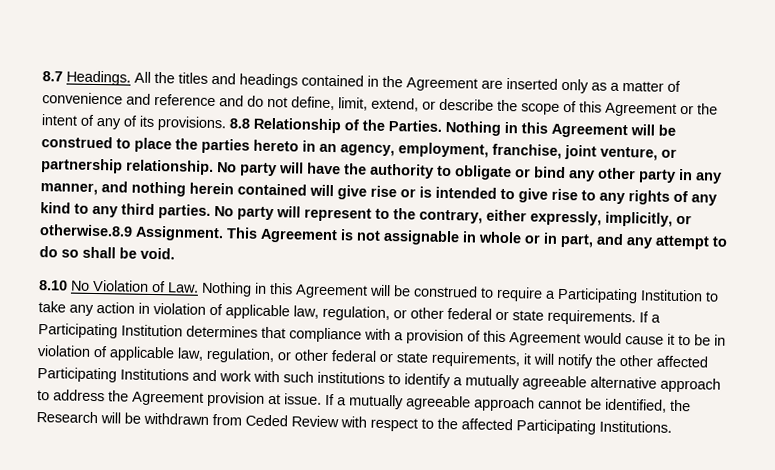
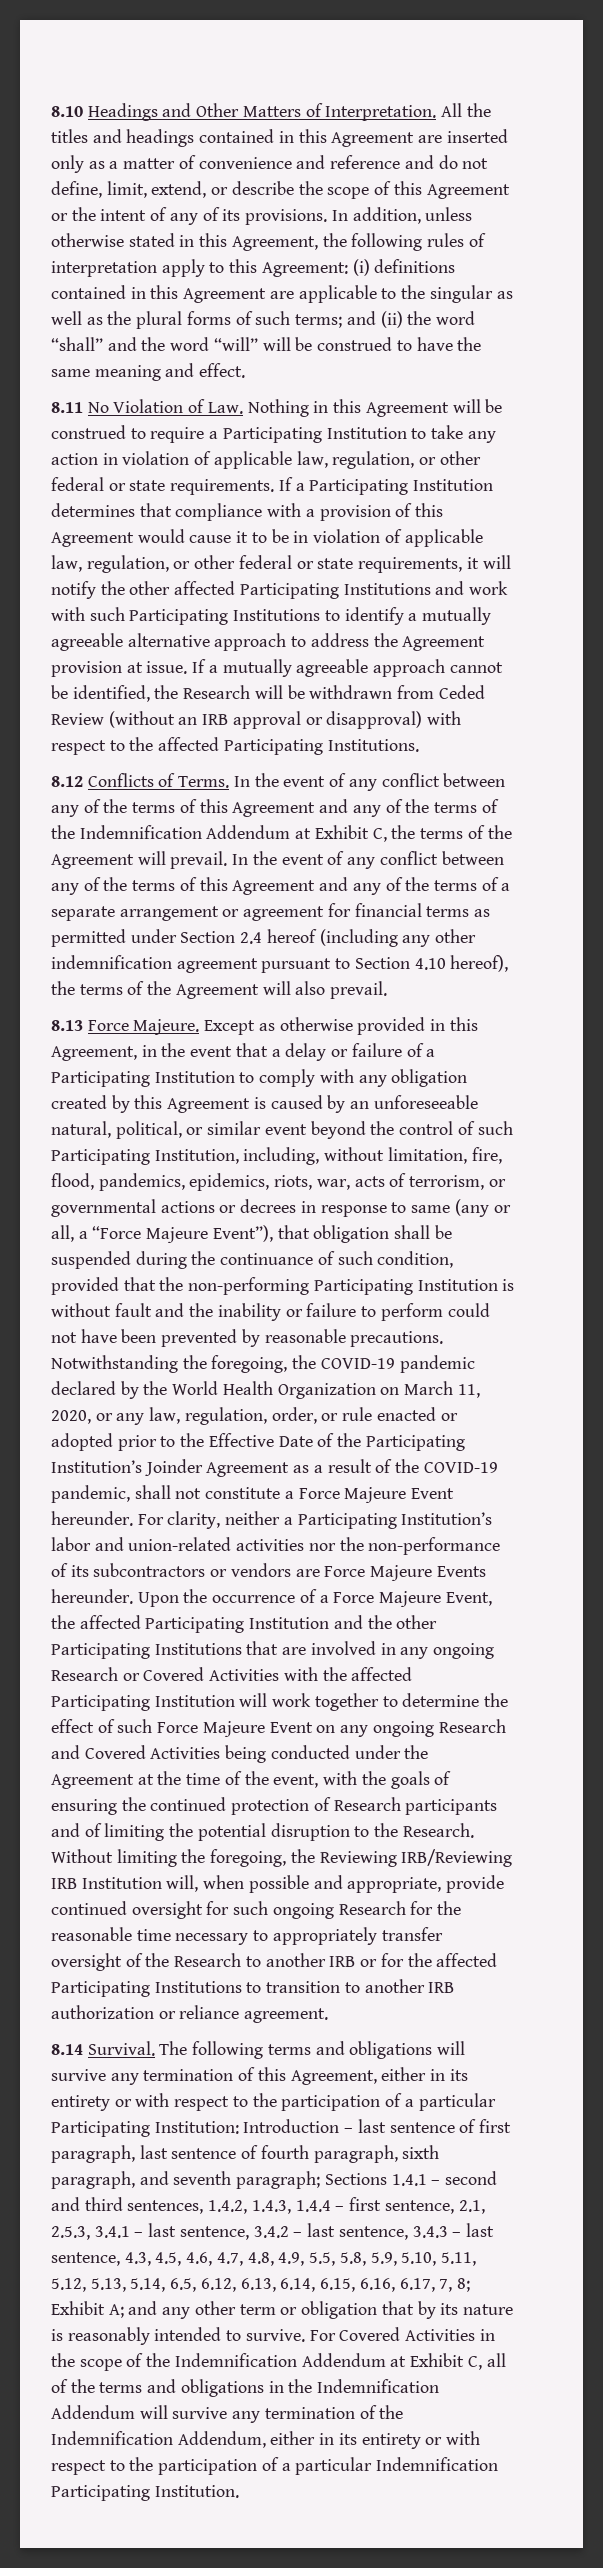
[42,70,131,86] 8.7 Headings. -> [51,103,437,121] 8.10 Headings and Other Matters of Interpretation.
[382,75,403,88] the -> [298,129,327,143] this
[229,117,676,139] [41,136,677,161] [41,158,722,184] [40,181,717,206] [40,202,692,227] [39,224,728,250] [39,246,175,260] [39,280,68,291] 8.8 Relationship of the Parties. Nothing in this Agreement will be construed to place the parties hereto in an agency, employment, franchise, joint venture, or partnership relationship. No party will have the authority to obligate or bind any other party in any manner, and nothing herein contained will give rise or is intended to give rise to any rights of any kind to any third parties. No party will represent to the contrary, either expressly, implicitly, or otherwise.8.9 Assignment. This Agreement is not assignable in whole or in part, and any attempt to do so shall be void. // 8.10 -> [331,207,473,224] [51,233,486,251] [51,259,456,277] [51,285,513,303] [51,311,475,329] [51,337,482,351] [51,363,246,381] [51,402,83,413] In addition, unless otherwise stated in this Agreement, the following rules of interpretation apply to this Agreement: (i) definitions contained in this Agreement are applicable to the singular as well as the plural forms of such terms; and (ii) the word “shall” and the word “will” will be construed to have the same meaning and effect. // 8.11
[317,371,385,384] institutions -> [129,609,321,625] Participating Institutions
(339, 421) none -> [108,711,423,729] (without an IRB approval or disapproval)
(672, 426) none -> [51,773,506,791] [51,799,499,817] [51,825,512,842] [51,851,504,869] [51,877,511,895] [51,903,491,921] [51,929,477,947] [51,955,509,973] [51,981,388,999] [51,1017,478,1035] [51,1043,436,1061] [51,1069,468,1087] [51,1095,478,1113] [51,1121,513,1139] [51,1147,502,1165] [51,1173,506,1191] [51,1199,511,1217] [51,1225,452,1243] [51,1251,454,1269] [51,1277,515,1295] [51,1303,490,1321] [51,1329,444,1347] [51,1355,475,1373] [51,1381,480,1399] [51,1407,458,1425] [51,1433,465,1451] [51,1459,498,1477] [51,1485,455,1503] [51,1511,493,1529] [51,1537,501,1555] [51,1563,486,1581] [51,1589,492,1607] [51,1615,438,1633] [51,1641,495,1659] [51,1667,413,1681] [51,1693,509,1711] [51,1719,506,1737] [51,1745,429,1763] [51,1771,452,1789] [51,1797,498,1815] [51,1823,474,1841] [51,1849,513,1867] [51,1875,505,1893] [51,1901,462,1919] [51,1927,443,1945] [51,1953,498,1971] [51,1979,455,1997] [51,2005,329,2023] [51,2041,466,2059] [51,2067,468,2085] [51,2093,496,2111] [51,2119,512,2137] [51,2145,440,2163] [51,2171,498,2189] [51,2197,485,2214] [51,2223,494,2240] [51,2252,476,2266] [51,2278,470,2292] [51,2301,513,2319] [51,2327,495,2345] [51,2353,506,2371] [51,2379,440,2397] [51,2405,404,2423] [51,2431,481,2449] [51,2457,499,2475] [51,2485,239,2501] // 8.12 Conflicts of Terms. In the event of any conflict between any of the terms of this Agreement and any of the terms of the Indemnification Addendum at Exhibit C, the terms of the Agreement will prevail. In the event of any conflict between any of the terms of this Agreement and any of the terms of a separate arrangement or agreement for financial terms as permitted under Section 2.4 hereof (including any other indemnification agreement pursuant to Section 4.10 hereof), the terms of the Agreement will also prevail. // 8.13 Force Majeure. Except as otherwise provided in this Agreement, in the event that a delay or failure of a Participating Institution to comply with any obligation created by this Agreement is caused by an unforeseeable natural, political, or similar event beyond the control of such Participating Institution, including, without limitation, fire, flood, pandemics, epidemics, riots, war, acts of terrorism, or governmental actions or decrees in response to same (any or all, a “Force Majeure Event”), that obligation shall be suspended during the continuance of such condition, provided that the non-performing Participating Institution is without fault and the inability or failure to perform could not have been prevented by reasonable precautions. Notwithstanding the foregoing, the COVID-19 pandemic declared by the World Health Organization on March 11, 2020, or any law, regulation, order, or rule enacted or adopted prior to the Effective Date of the Participating Institution’s Joinder Agreement as a result of the COVID-19 pandemic, shall not constitute a Force Majeure Event hereunder. For clarity, neither a Participating Institution’s labor and union-related activities nor the non-performance of its subcontractors or vendors are Force Majeure Events hereunder. Upon the occurrence of a Force Majeure Event, the affected Participating Institution and the other Participating Institutions that are involved in any ongoing Research or Covered Activities with the affected Participating Institution will work together to determine the effect of such Force Majeure Event on any ongoing Research and Covered Activities being conducted under the Agreement at the time of the event, with the goals of ensuring the continued protection of Research participants and of limiting the potential disruption to the Research. Without limiting the foregoing, the Reviewing IRB/Reviewing IRB Institution will, when possible and appropriate, provide continued oversight for such ongoing Research for the reasonable time necessary to appropriately transfer oversight of the Research to another IRB or for the affected Participating Institutions to transition to another IRB authorization or reliance agreement. // 8.14 Survival. The following terms and obligations will survive any termination of this Agreement, either in its entirety or with respect to the participation of a particular Participating Institution: Introduction – last sentence of first paragraph, last sentence of fourth paragraph, sixth paragraph, and seventh paragraph; Sections 1.4.1 – second and third sentences, 1.4.2, 1.4.3, 1.4.4 – first sentence, 2.1, 2.5.3, 3.4.1 – last sentence, 3.4.2 – last sentence, 3.4.3 – last sentence, 4.3, 4.5, 4.6, 4.7, 4.8, 4.9, 5.5, 5.8, 5.9, 5.10, 5.11, 5.12, 5.13, 5.14, 6.5, 6.12, 6.13, 6.14, 6.15, 6.16, 6.17, 7, 8; Exhibit A; and any other term or obligation that by its nature is reasonably intended to survive. For Covered Activities in the scope of the Indemnification Addendum at Exhibit C, all of the terms and obligations in the Indemnification Addendum will survive any termination of the Indemnification Addendum, either in its entirety or with respect to the participation of a particular Indemnification Participating Institution.

